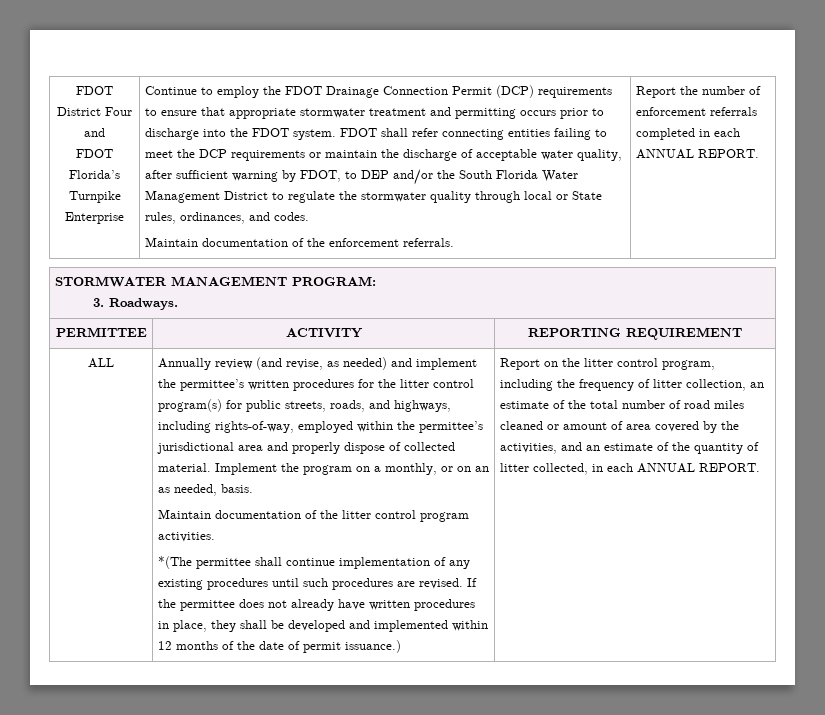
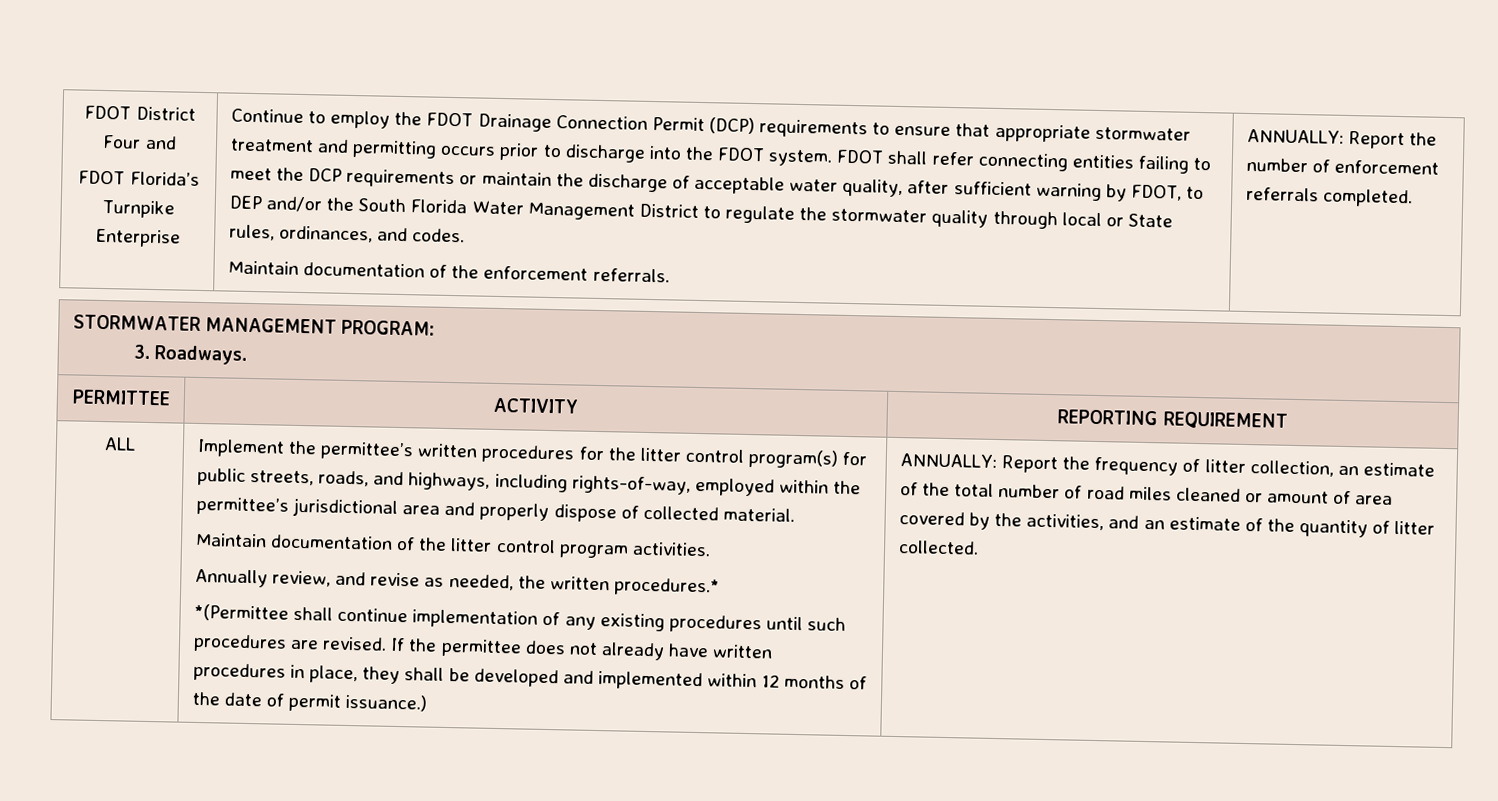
(454, 242) none -> [1246,128,1344,144] ANNUALLY:
[635,128,740,140] [635,149,759,159] completed in each ANNUAL REPORT. -> [1323,188,1414,208] completed.
[157,357,477,370] Annually review (and revise, as needed) and implement -> [196,438,285,458] Implement
[214,463,489,475] [157,484,253,496] Implement the program on a monthly, or on an as needed, basis. -> (795, 514) none
[157,556,251,569] *(The permittee -> [194,568,720,597] [193,603,289,622] Annually review, and revise as needed, the written procedures.* // *(Permittee
[499,358,715,370] [499,379,553,391] Report on the litter control program, including -> [899,453,1059,474] ANNUALLY: Report
[532,463,760,475] collected, in each ANNUAL REPORT. -> [897,540,979,555] collected.

